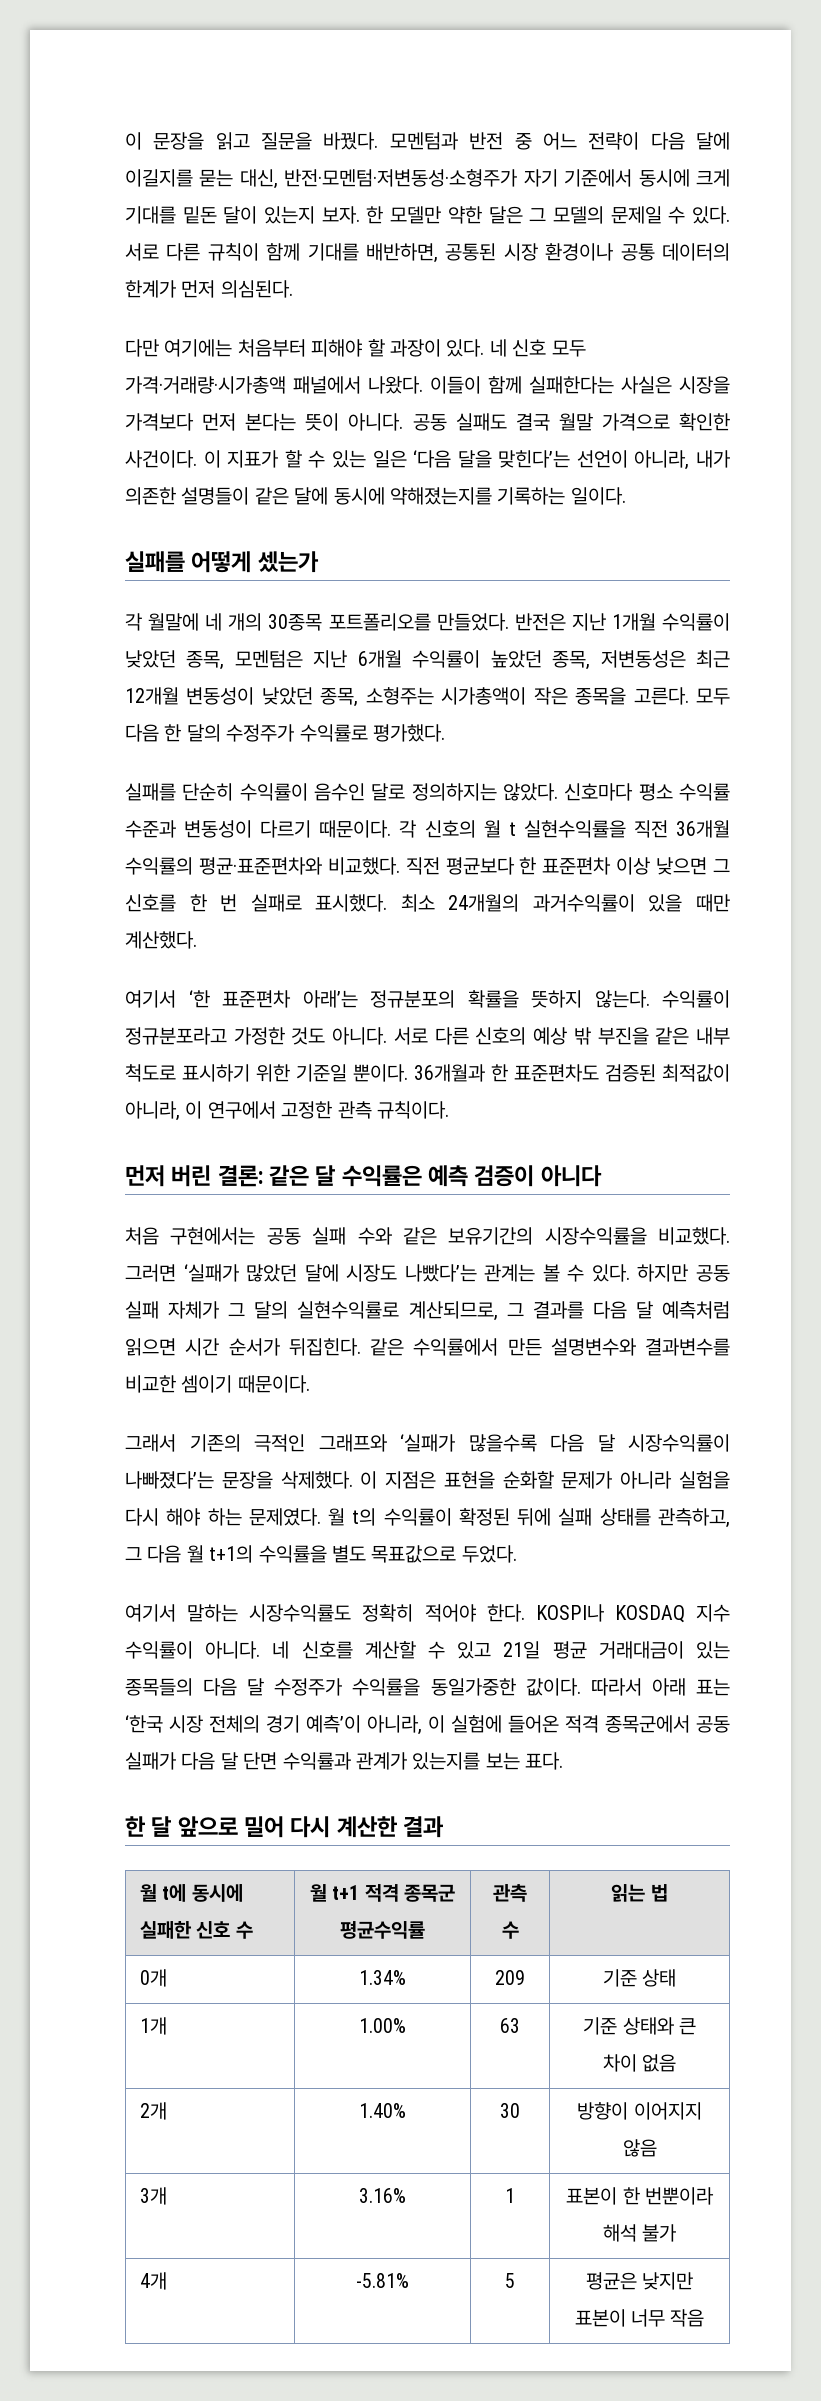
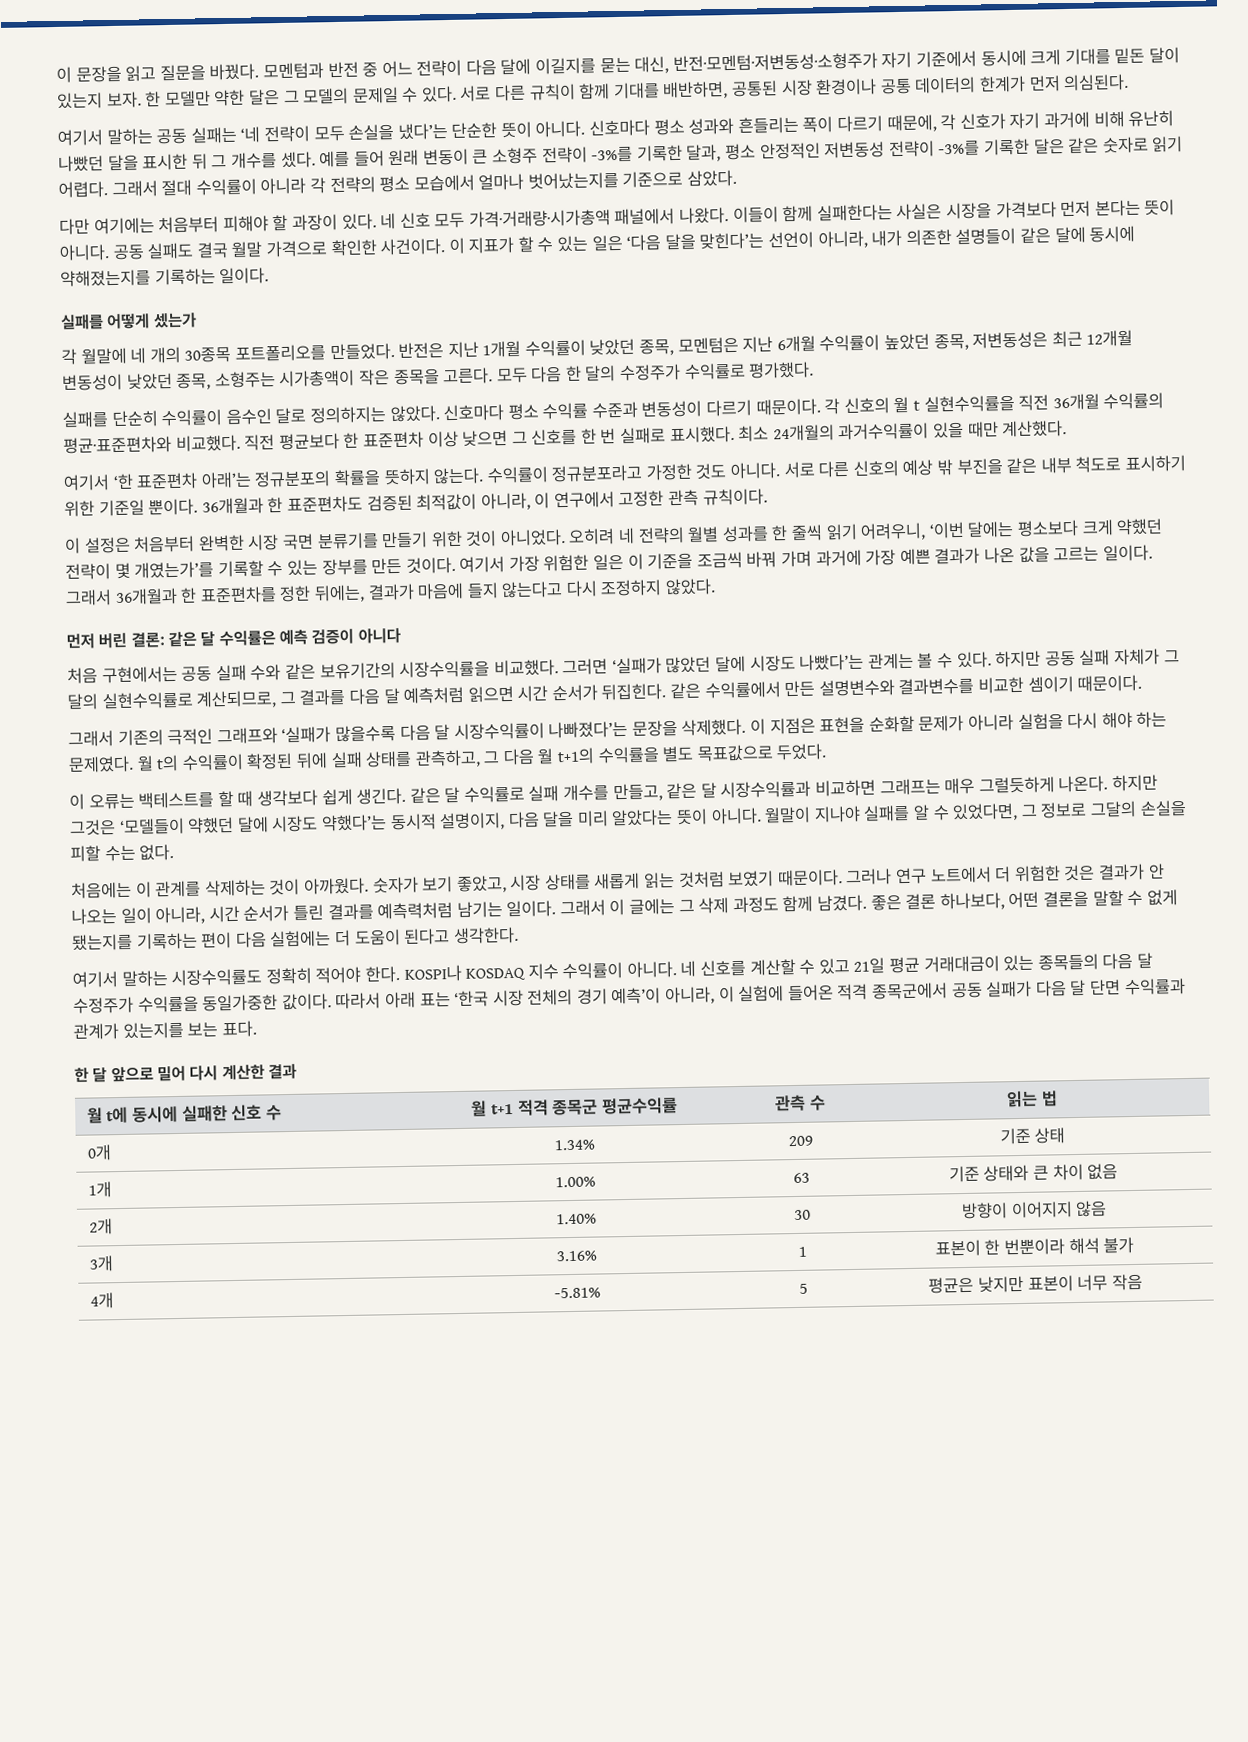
(293, 289) none -> [57,110,1175,146] [58,135,1184,172] [58,169,738,198] // 여기서 말하는 공동 실패는 ‘네 전략이 모두 손실을 냈다’는 단순한 뜻이 아니다. 신호마다 평소 성과와 흔들리는 폭이 다르기 때문에, 각 신호가 자기 과거에 비해 유난히 나빴던 달을 표시한 뒤 그 개수를 셌다. 예를 들어 원래 변동이 큰 소형주 전략이 -3%를 기록한 달과, 평소 안정적인 저변동성 전략이 -3%를 기록한 달은 같은 숫자로 읽기 어렵다. 그래서 절대 수익률이 아니라 각 전략의 평소 모습에서 얼마나 벗어났는지를 기준으로 삼았다.
(449, 1110) none -> [64,518,1164,554] [65,544,1153,580] [65,578,717,606] // 이 설정은 처음부터 완벽한 시장 국면 분류기를 만들기 위한 것이 아니었다. 오히려 네 전략의 월별 성과를 한 줄씩 읽기 어려우니, ‘이번 달에는 평소보다 크게 약했던 전략이 몇 개였는가’를 기록할 수 있는 장부를 만든 것이다. 여기서 가장 위험한 일은 이 기준을 조금씩 바꿔 가며 과거에 가장 예쁜 결과가 나온 값을 고르는 일이다. 그래서 36개월과 한 표준편차를 정한 뒤에는, 결과가 마음에 들지 않는다고 다시 조정하지 않았다.
(517, 1554) none -> [69,774,1158,810] [70,799,1187,836] [70,843,175,862] [71,863,1165,899] [71,889,1178,925] [72,926,519,951] // 이 오류는 백테스트를 할 때 생각보다 쉽게 생긴다. 같은 달 수익률로 실패 개수를 만들고, 같은 달 시장수익률과 비교하면 그래프는 매우 그럴듯하게 나온다. 하지만 그것은 ‘모델들이 약했던 달에 시장도 약했다’는 동시적 설명이지, 다음 달을 미리 알았다는 뜻이 아니다. 월말이 지나야 실패를 알 수 있었다면, 그 정보로 그달의 손실을 피할 수는 없다. // 처음에는 이 관계를 삭제하는 것이 아까웠다. 숫자가 보기 좋았고, 시장 상태를 새롭게 읽는 것처럼 보였기 때문이다. 그러나 연구 노트에서 더 위험한 것은 결과가 안 나오는 일이 아니라, 시간 순서가 틀린 결과를 예측력처럼 남기는 일이다. 그래서 이 글에는 그 삭제 과정도 함께 남겼다. 좋은 결론 하나보다, 어떤 결론을 말할 수 없게 됐는지를 기록하는 편이 다음 실험에는 더 도움이 된다고 생각한다.

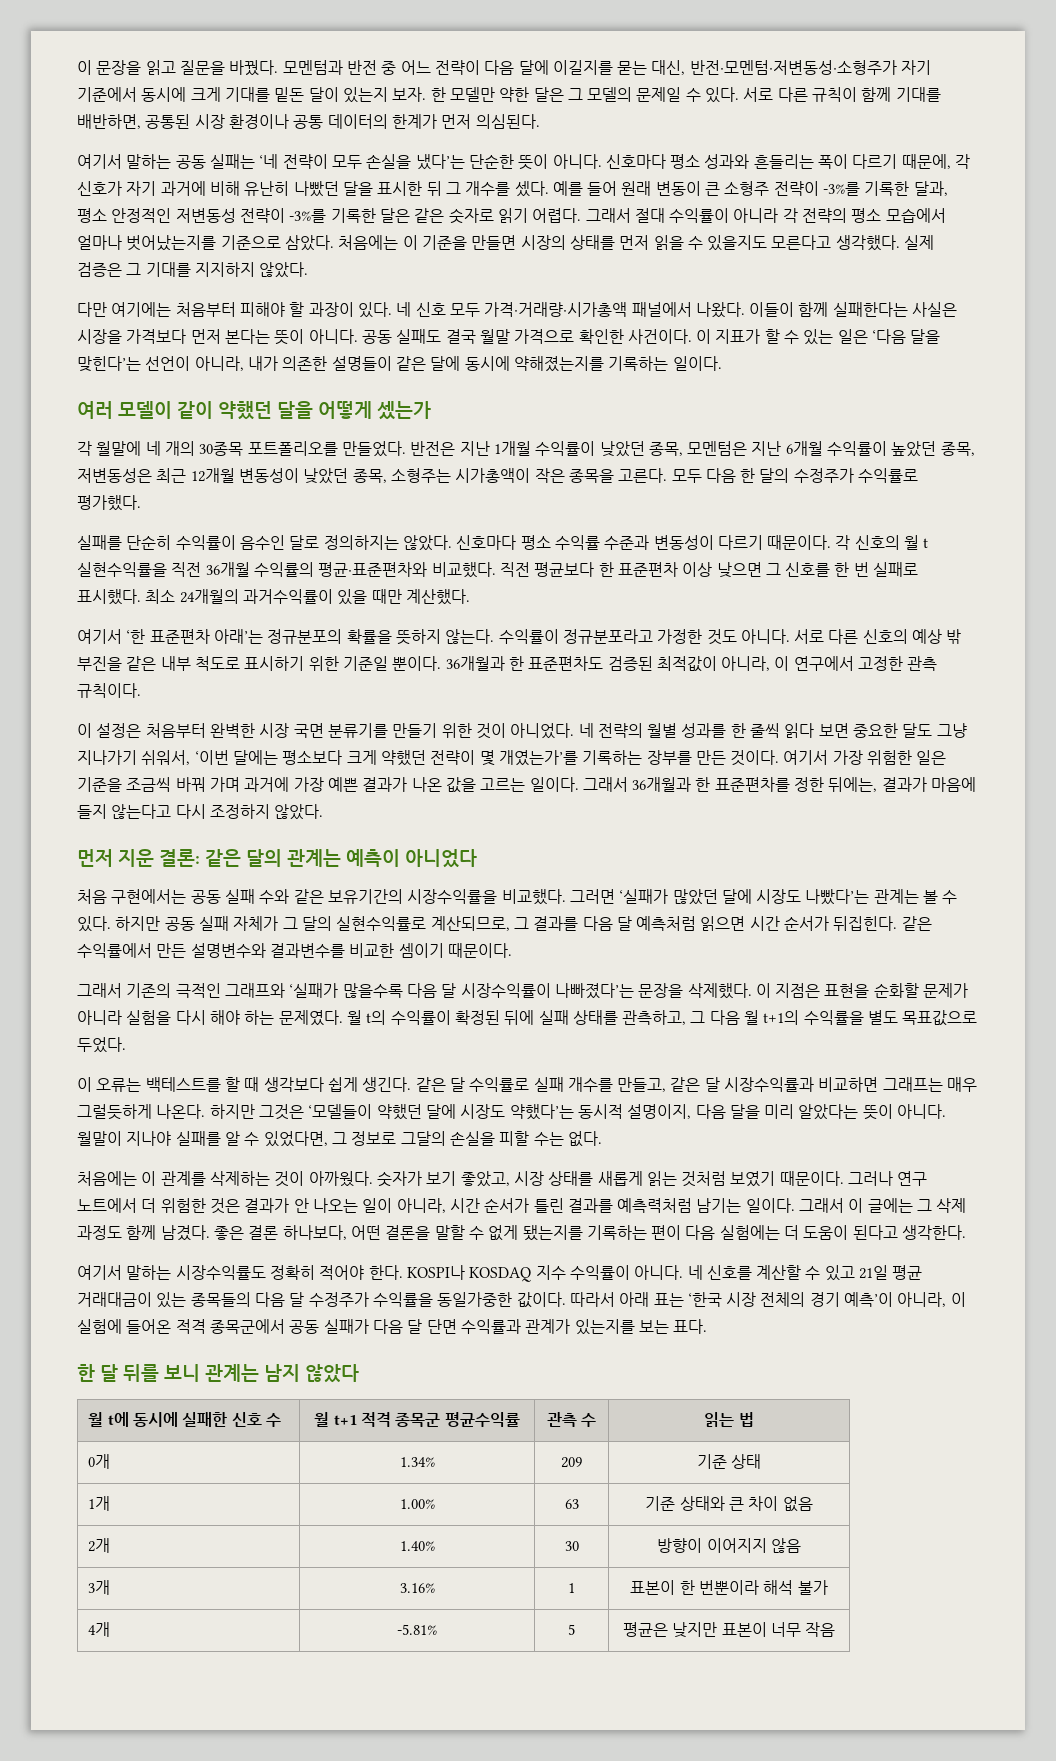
(738, 178) none -> [338,235,935,251] [77,262,309,278] 처음에는 이 기준을 만들면 시장의 상태를 먼저 읽을 수 있을지도 모른다고 생각했다. 실제 검증은 그 기대를 지지하지 않았다.
[61,314,104,330] 실패를 -> [77,401,313,420] 여러 모델이 같이 약했던 달을
[568,528,616,545] 오히려 -> (575, 731) none
[825,522,927,541] 읽기 어려우니, -> [784,723,967,738] [77,750,191,765] 읽다 보면 중요한 달도 그냥 지나가기 쉬워서,
[217,559,318,578] 기록할 수 있는 -> [582,750,643,765] 기록하는
[627,553,644,570] 이 -> (947, 757) none
[98,632,128,649] 버린 -> [118,849,154,867] 지운
[200,627,401,647] 달 수익률은 예측 검증이 아니다 -> [246,849,477,868] 달의 관계는 예측이 아니었다
[110,1063,297,1083] 앞으로 밀어 다시 계산한 결과 -> [123,1364,359,1383] 뒤를 보니 관계는 남지 않았다

